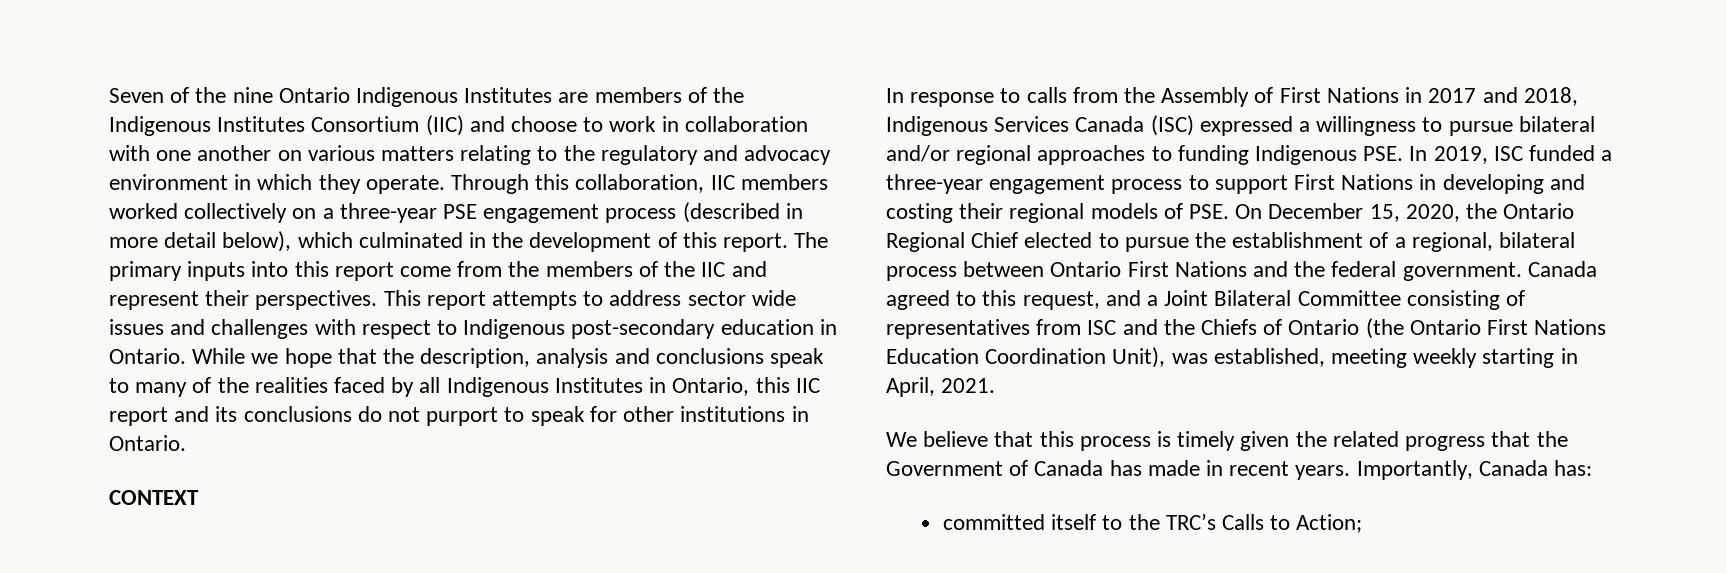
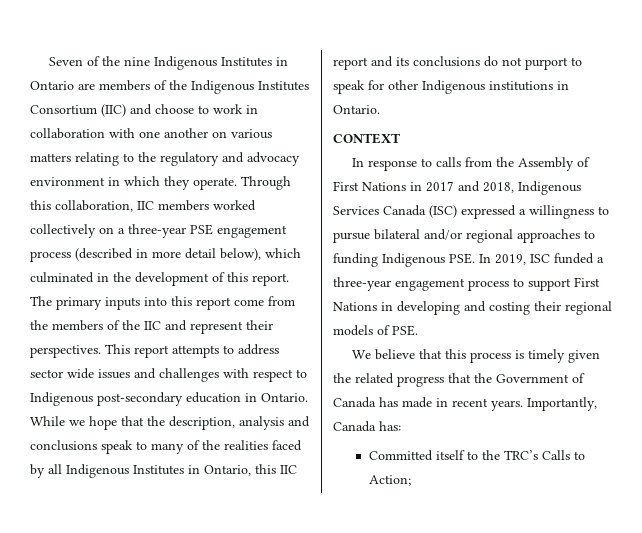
[278,87,553,107] Ontario Indigenous Institutes -> [154,56,289,70] [30,81,74,90] Indigenous Institutes in Ontario
(675, 414) none -> [422,80,485,94] Indigenous
[1235,203,1575,222] [886,232,1576,252] [886,261,1597,281] [886,290,1526,310] [886,318,1607,339] [886,347,1578,368] [886,377,996,397] On December 15, 2020, the Ontario Regional Chief elected to pursue the establishment of a regional, bilateral process between Ontario First Nations and the federal government. Canada agreed to this request, and a Joint Bilateral Committee consisting of representatives from ISC and the Chiefs of Ontario (the Ontario First Nations Education Coordination Unit), was established, meeting weekly starting in April, 2021. -> (418, 330) none
[942,514,1045,530] committed -> [368,450,433,461] Committed

